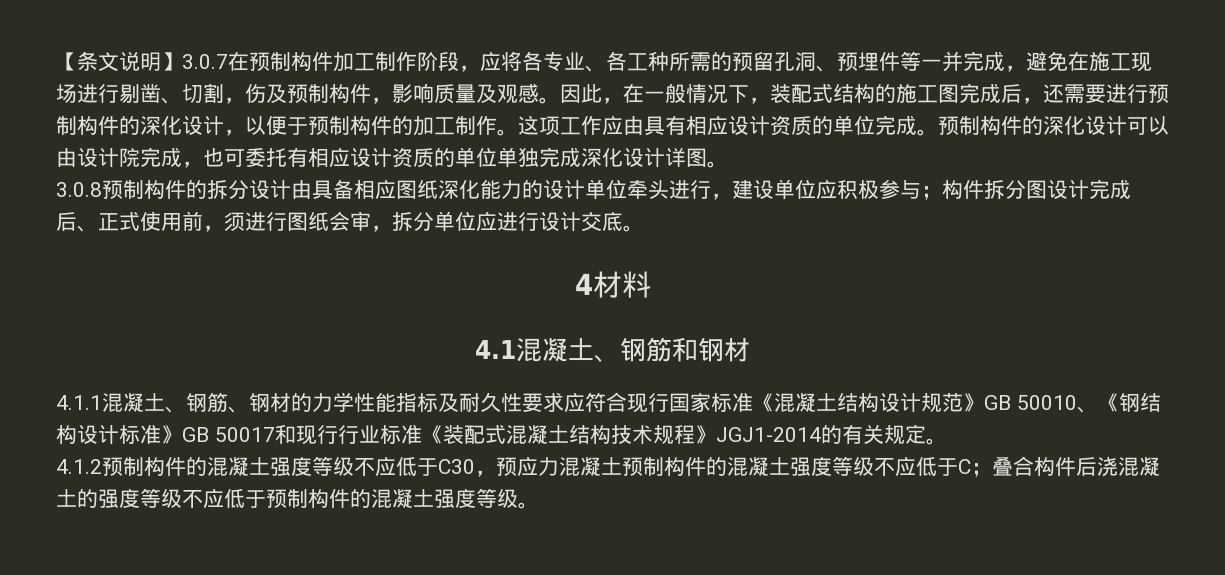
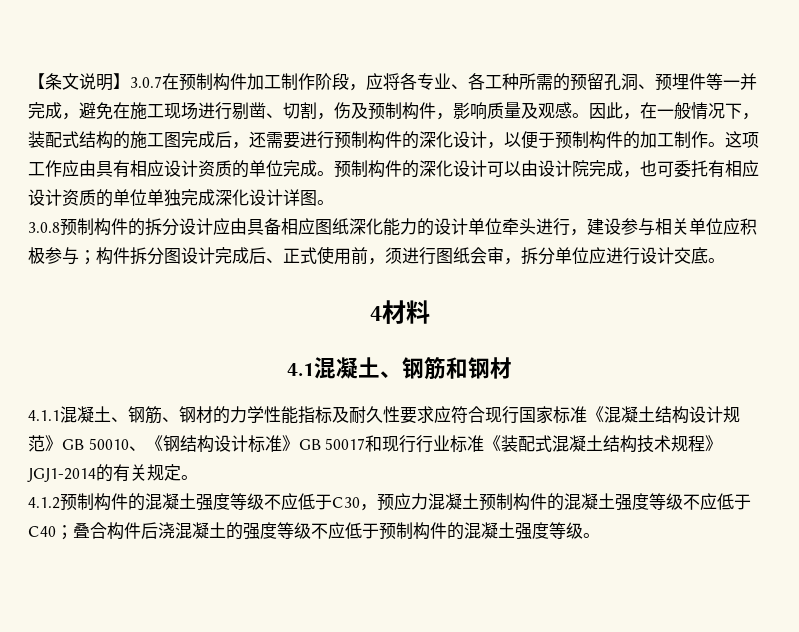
(291, 190) none -> [213,218,230,235] 应
(774, 189) none -> [621,218,689,236] 参与相关
[958,459,971,474] C -> [28,526,56,537] C40

